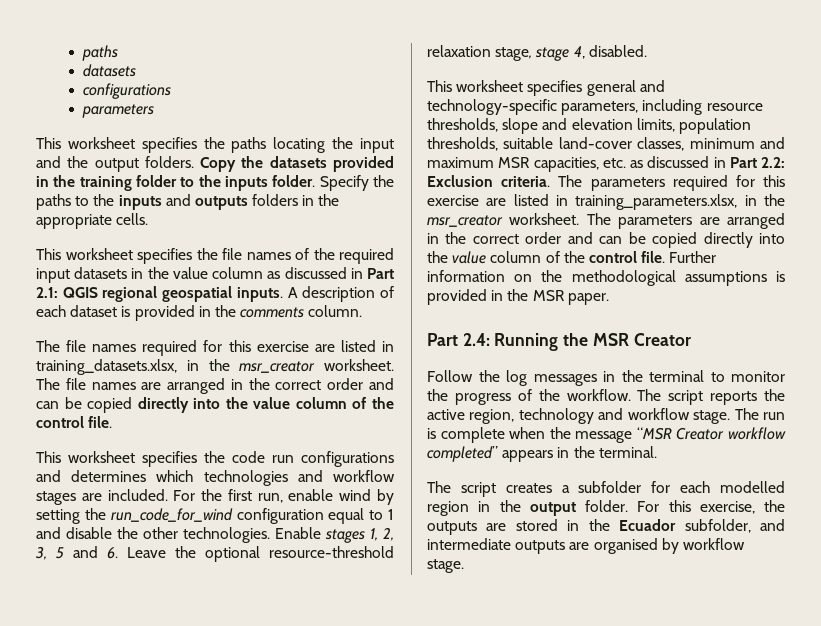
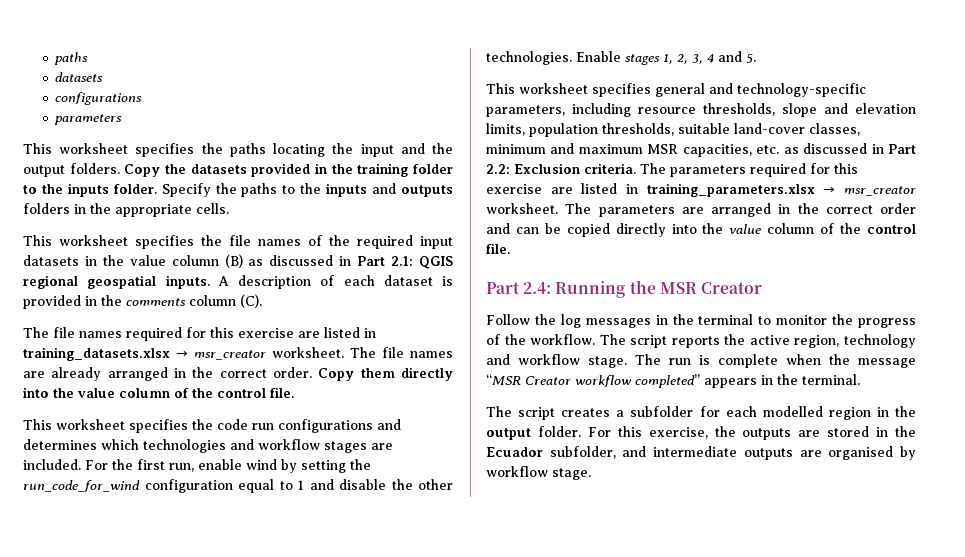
(264, 273) none -> [224,254,243,268] (B)
[308,305,363,317] column. -> [189,294,262,308] column (C).
[36,359,230,375] training_datasets.xlsx, in the -> [23,347,188,361] training_datasets.xlsx →
[167,378,394,394] [36,397,133,413] arranged in the correct order and can be copied -> [51,367,395,381] already arranged in the correct order. Copy them
[56,546,394,562] [427,45,647,61] 5 and 6. Leave the optional resource-threshold relaxation stage, stage 4, disabled. -> [707,51,756,63] 4 and 5.
[575,194,785,210] training_parameters.xlsx, in the -> [646,183,836,197] training_parameters.xlsx →
[669,251,717,263] [427,270,785,286] [427,289,609,305] Further information on the methodological assumptions is provided in the MSR paper. -> (510, 248) none

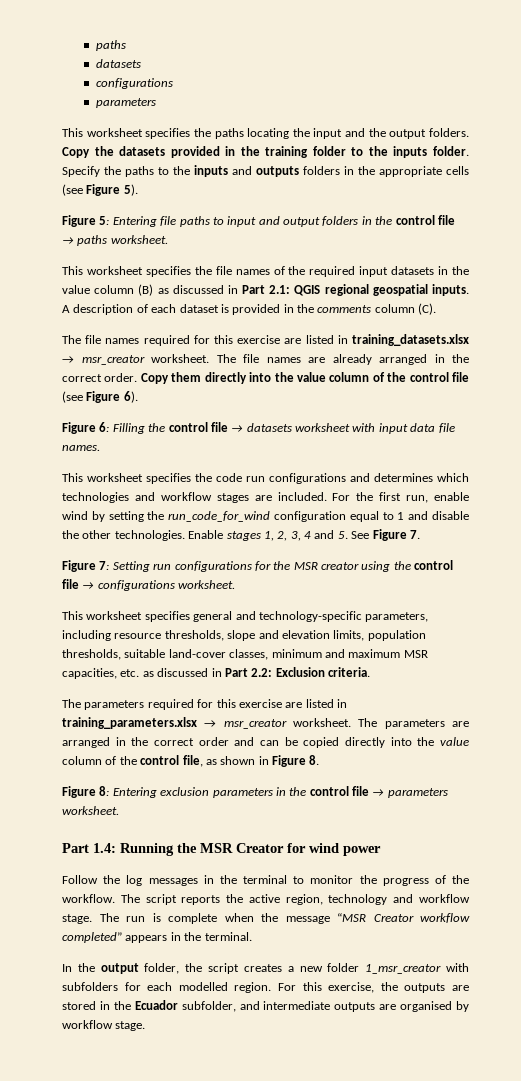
[196,203,229,214] cells. -> [446,166,469,175] [62,184,138,196] [62,215,455,227] [62,235,168,246] cells (see Figure 5). // Figure 5: Entering file paths to input and output folders in the control file → paths worksheet.
[270,387,294,398] file. -> [452,372,470,382] [62,391,138,403] [62,422,455,434] [62,445,100,451] file (see Figure 6). // Figure 6: Filling the control file → datasets worksheet with input data file names.
(756, 58) none -> [351,529,420,541] [62,560,454,572] [62,579,236,591] See Figure 7. // Figure 7: Setting run configurations for the MSR creator using the control file → configurations worksheet.
(636, 168) none -> (370, 672) //
[486,243,510,254] [486,282,552,294] file. // Part 2.4: -> [182,755,320,767] [62,786,448,798] [62,806,119,815] [62,843,116,853] file, as shown in Figure 8. // Figure 8: Entering exclusion parameters in the control file → parameters worksheet. // Part 1.4:
(762, 288) none -> [287,843,381,856] for wind power
[486,406,916,420] [486,426,581,440] The script creates a subfolder for each modelled region in the output folder. -> [62,963,469,974] [62,982,272,993] In the output folder, the script creates a new folder 1_msr_creator with subfolders for each modelled region.

